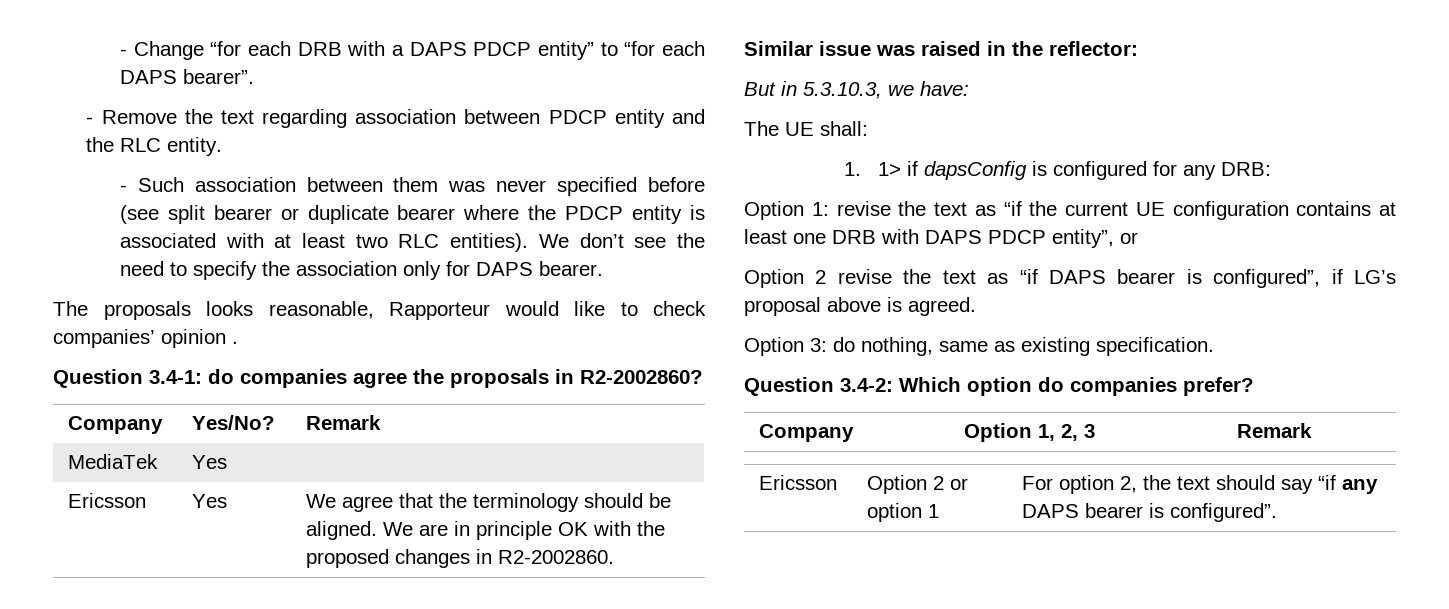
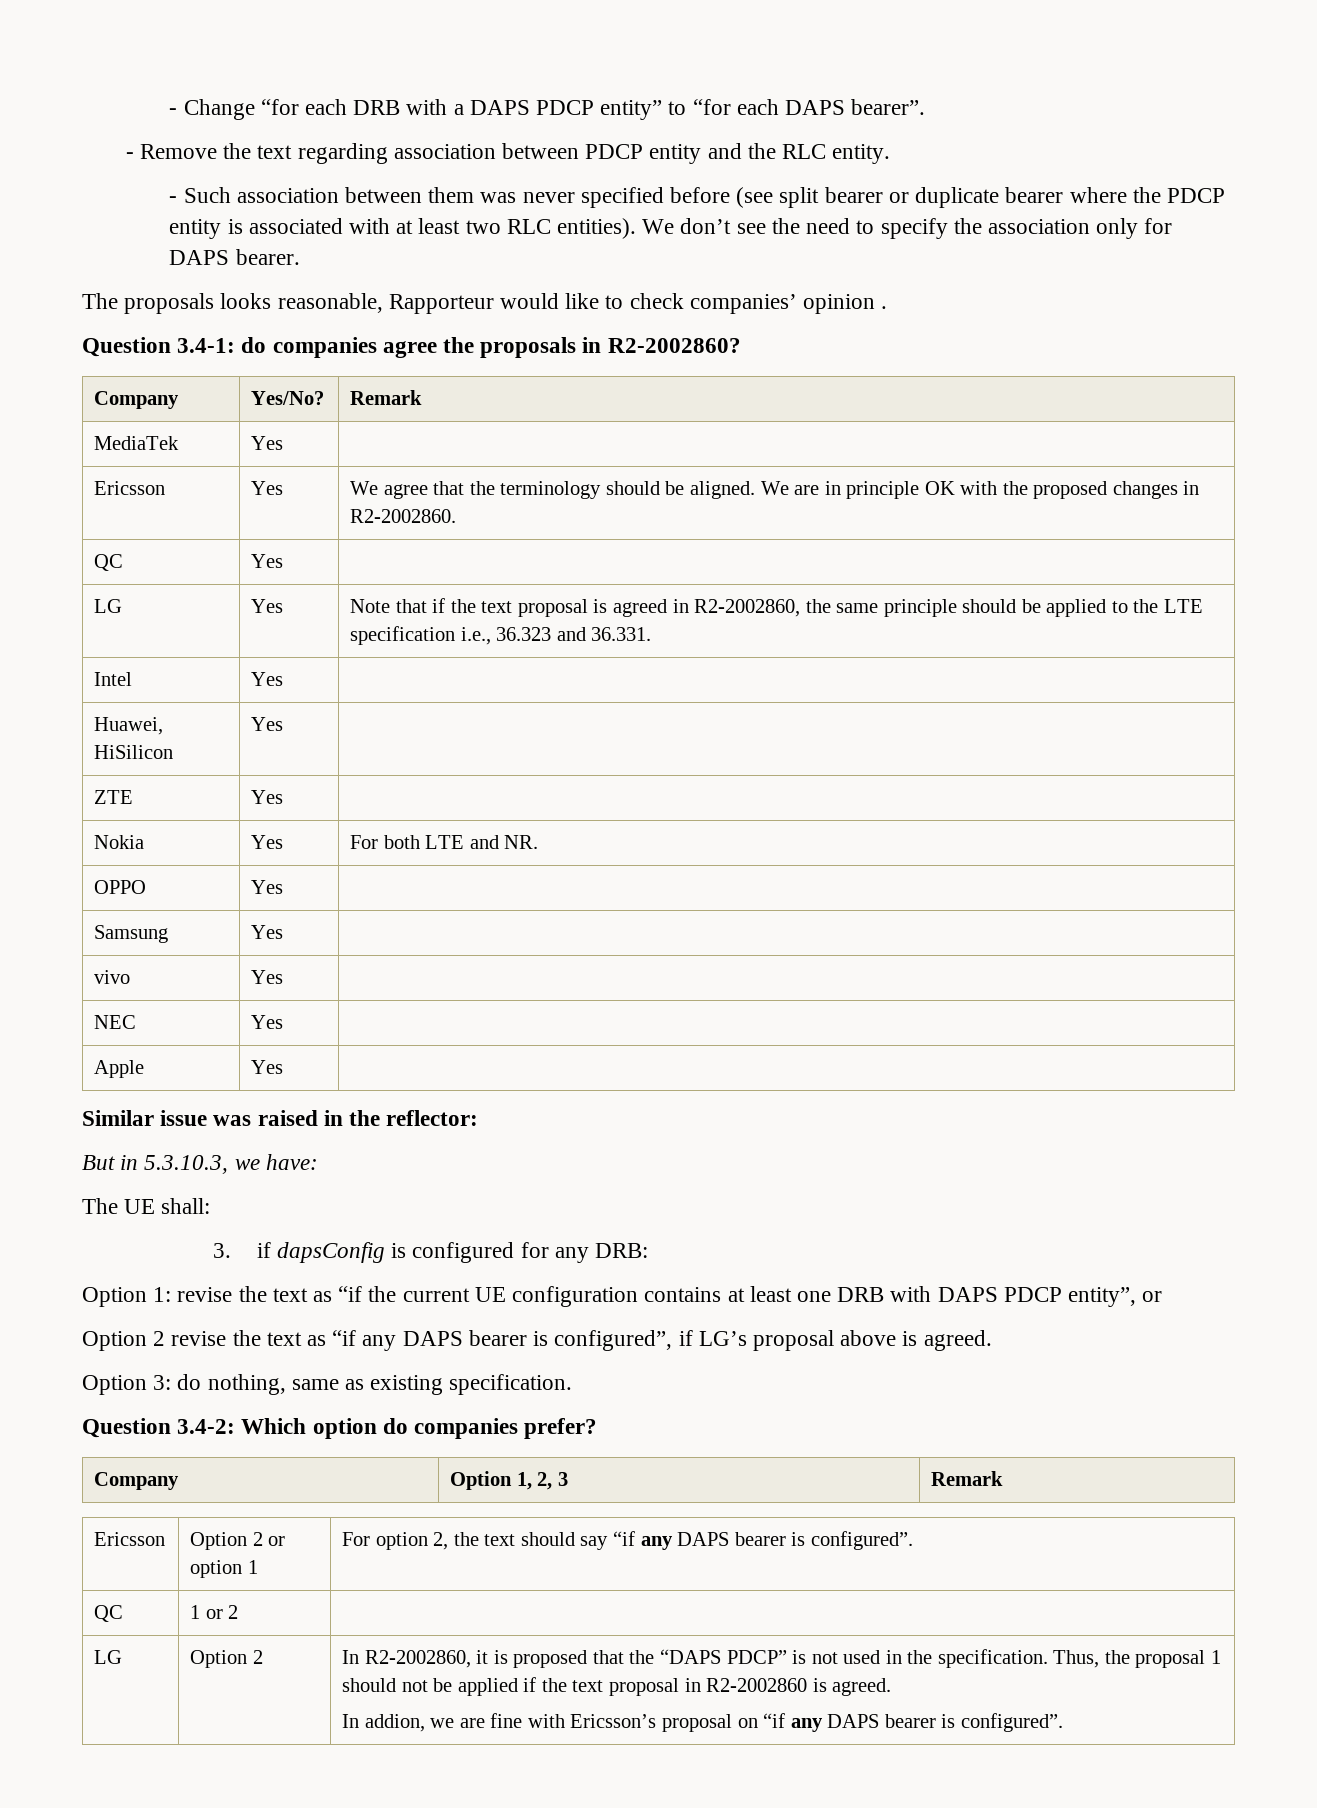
(614, 557) none -> [94,554,124,571] [251,554,284,568] [94,599,123,613] [251,599,284,613] [350,598,1203,617] [350,626,652,645] [94,672,133,686] [251,672,284,686] [94,717,164,735] [94,745,174,759] [251,717,284,731] [94,790,134,804] [251,790,284,804] [94,835,145,849] [251,835,284,849] [350,835,539,849] [94,880,147,894] [251,880,284,894] [94,925,169,943] [251,925,284,939] [94,970,131,984] [251,970,284,984] [94,1015,137,1029] [251,1015,284,1029] [94,1060,145,1078] [251,1060,284,1074] // QC | Yes | // LG | Yes | Note that if the text proposal is agreed in R2-2002860, the same principle should be applied to the LTE specification i.e., 36.323 and 36.331. // Intel | Yes | // Huawei, HiSilicon | Yes | // ZTE | Yes | // Nokia | Yes | For both LTE and NR. // OPPO | Yes | // Samsung | Yes | // vivo | Yes | // NEC | Yes | // Apple | Yes |
[844,162,901,176] 1. 1> -> [213,1243,232,1258] 3.
(1038, 276) none -> [362,1335,397,1351] any
(1277, 512) none -> [94,1605,124,1622] [190,1605,239,1619] [94,1650,123,1664] [190,1650,263,1668] [342,1649,1221,1668] [342,1677,892,1696] [342,1713,1063,1732] // QC | 1 or 2 | // LG | Option 2 | In R2-2002860, it is proposed that the “DAPS PDCP” is not used in the specification. Thus, the proposal 1 should not be applied if the text proposal in R2-2002860 is agreed. // In addion, we are fine with Ericsson’s proposal on “if any DAPS bearer is configured”.

